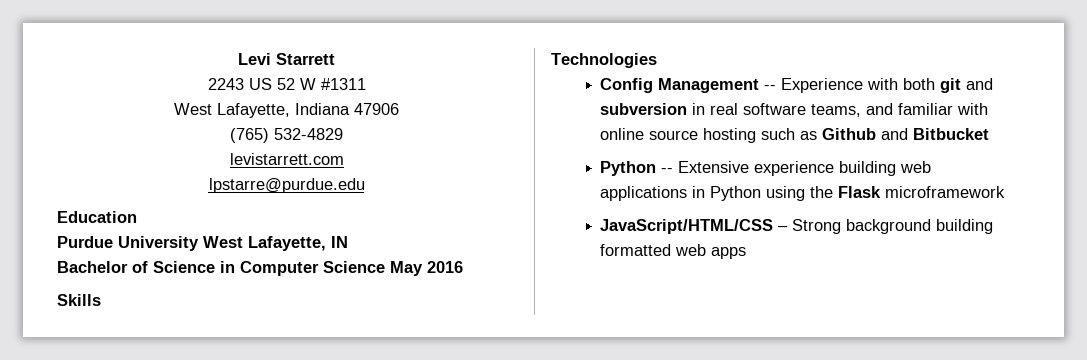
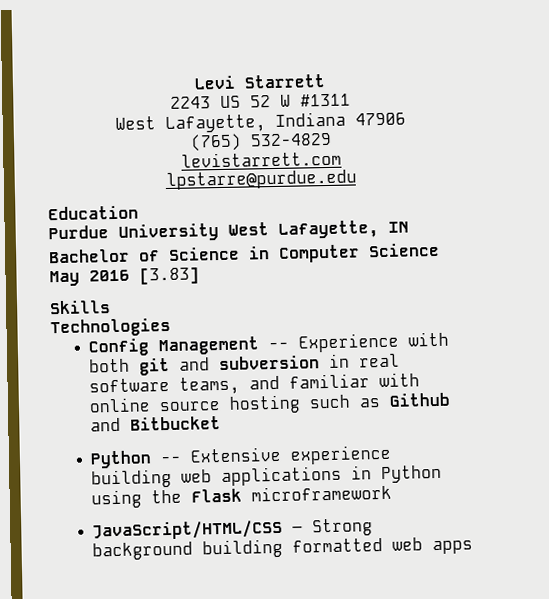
(463, 267) none -> [139,267,200,285] [3.83]

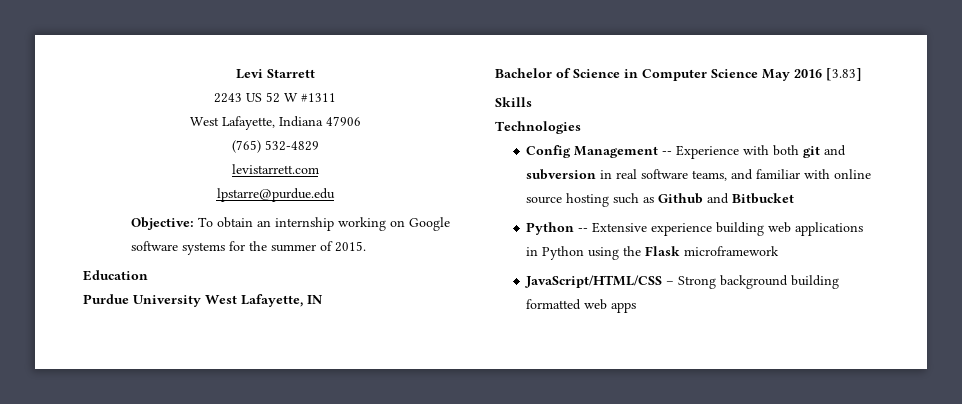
(357, 180) none -> [131,217,451,231] [131,241,367,255] // Objective: To obtain an internship working on Google software systems for the summer of 2015.

